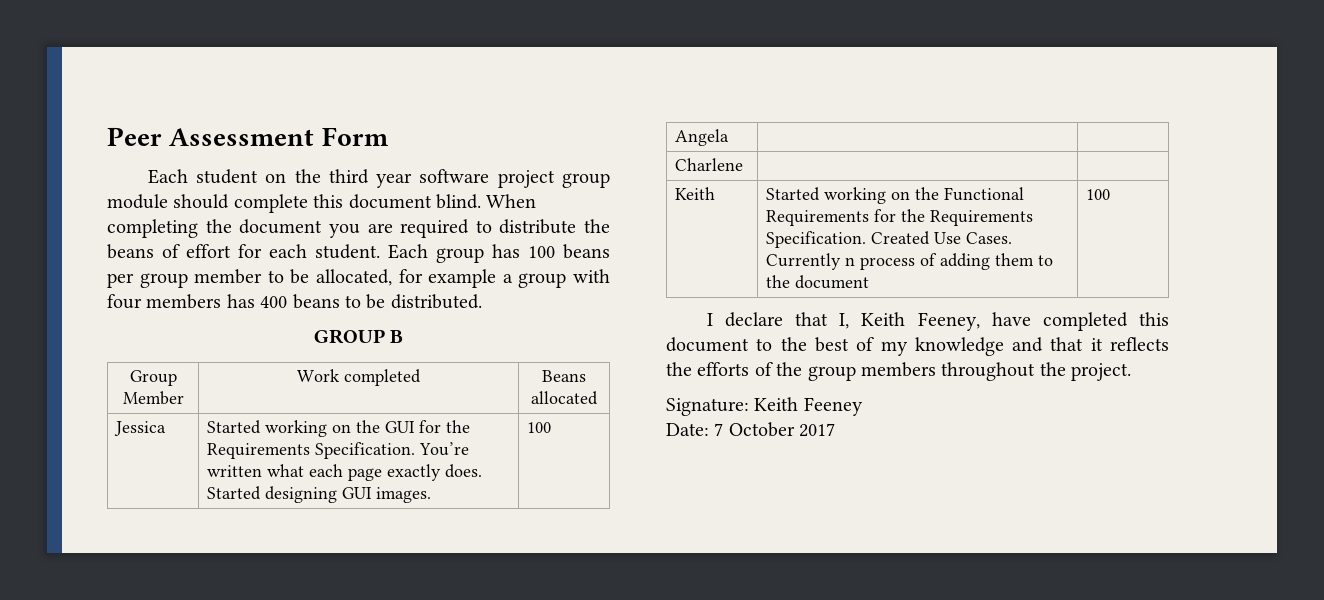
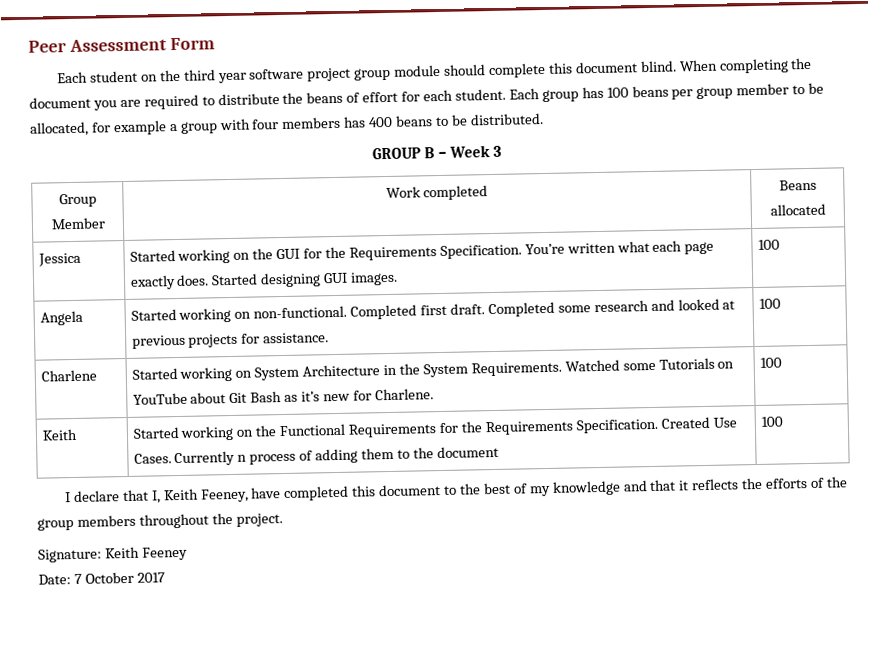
(404, 336) none -> [438,145,502,159] – Week 3
[674,158,743,171] | // Charlene | | -> [130,298,736,323] [131,332,330,349] [758,298,781,309] [40,369,97,382] [131,357,735,382] [132,388,434,405] [759,357,782,368] Started working on non-functional. Completed first draft. Completed some research and looked at previous projects for assistance. | 100 // Charlene | Started working on System Architecture in the System Requirements. Watched some Tutorials on YouTube about Git Bash as it’s new for Charlene. | 100

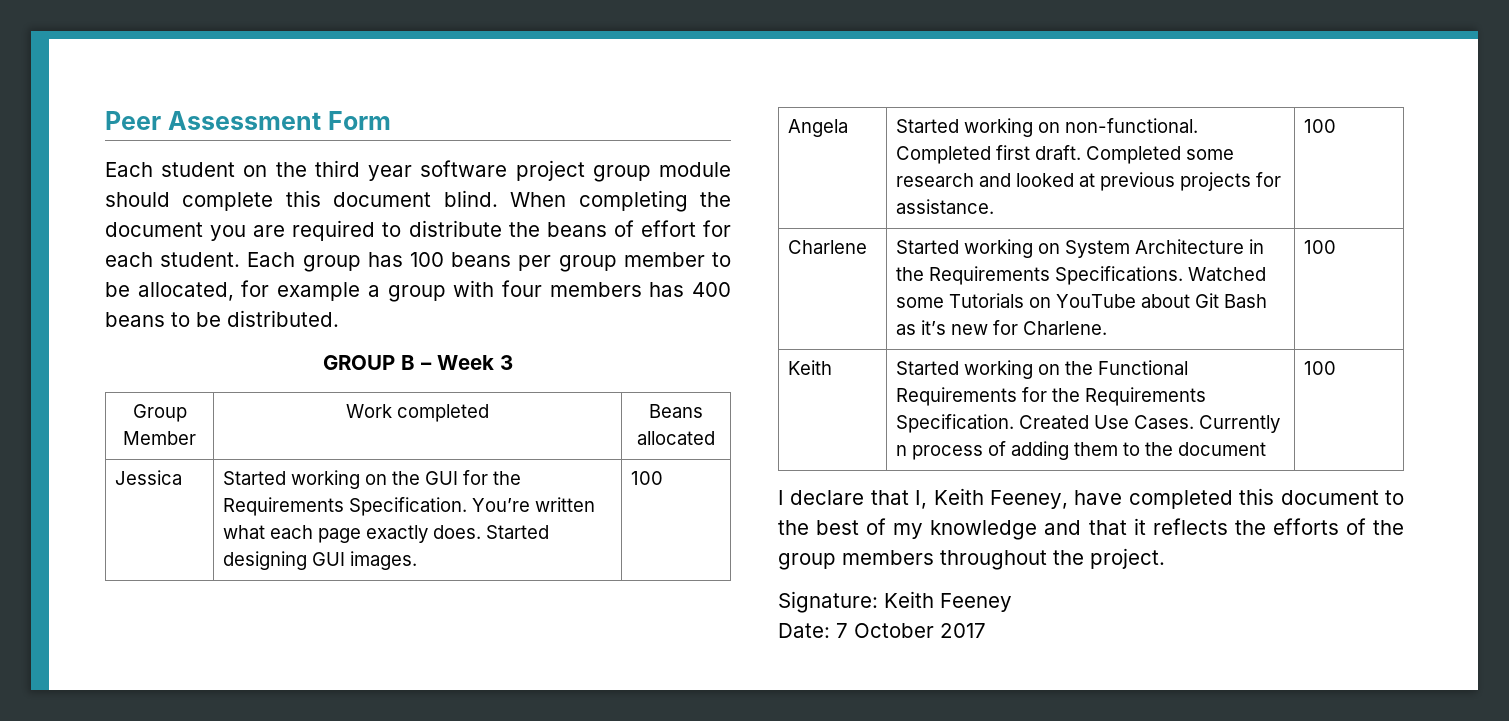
[422,361,562,378] System Requirements. -> [929,266,1184,285] Requirements Specifications.

